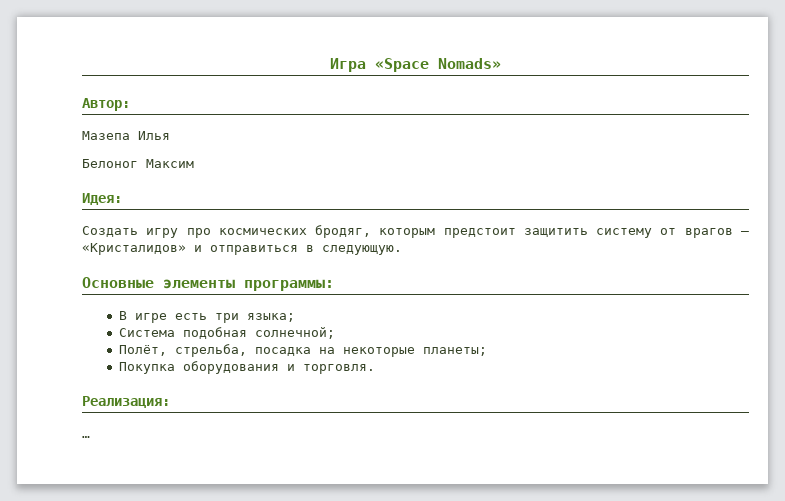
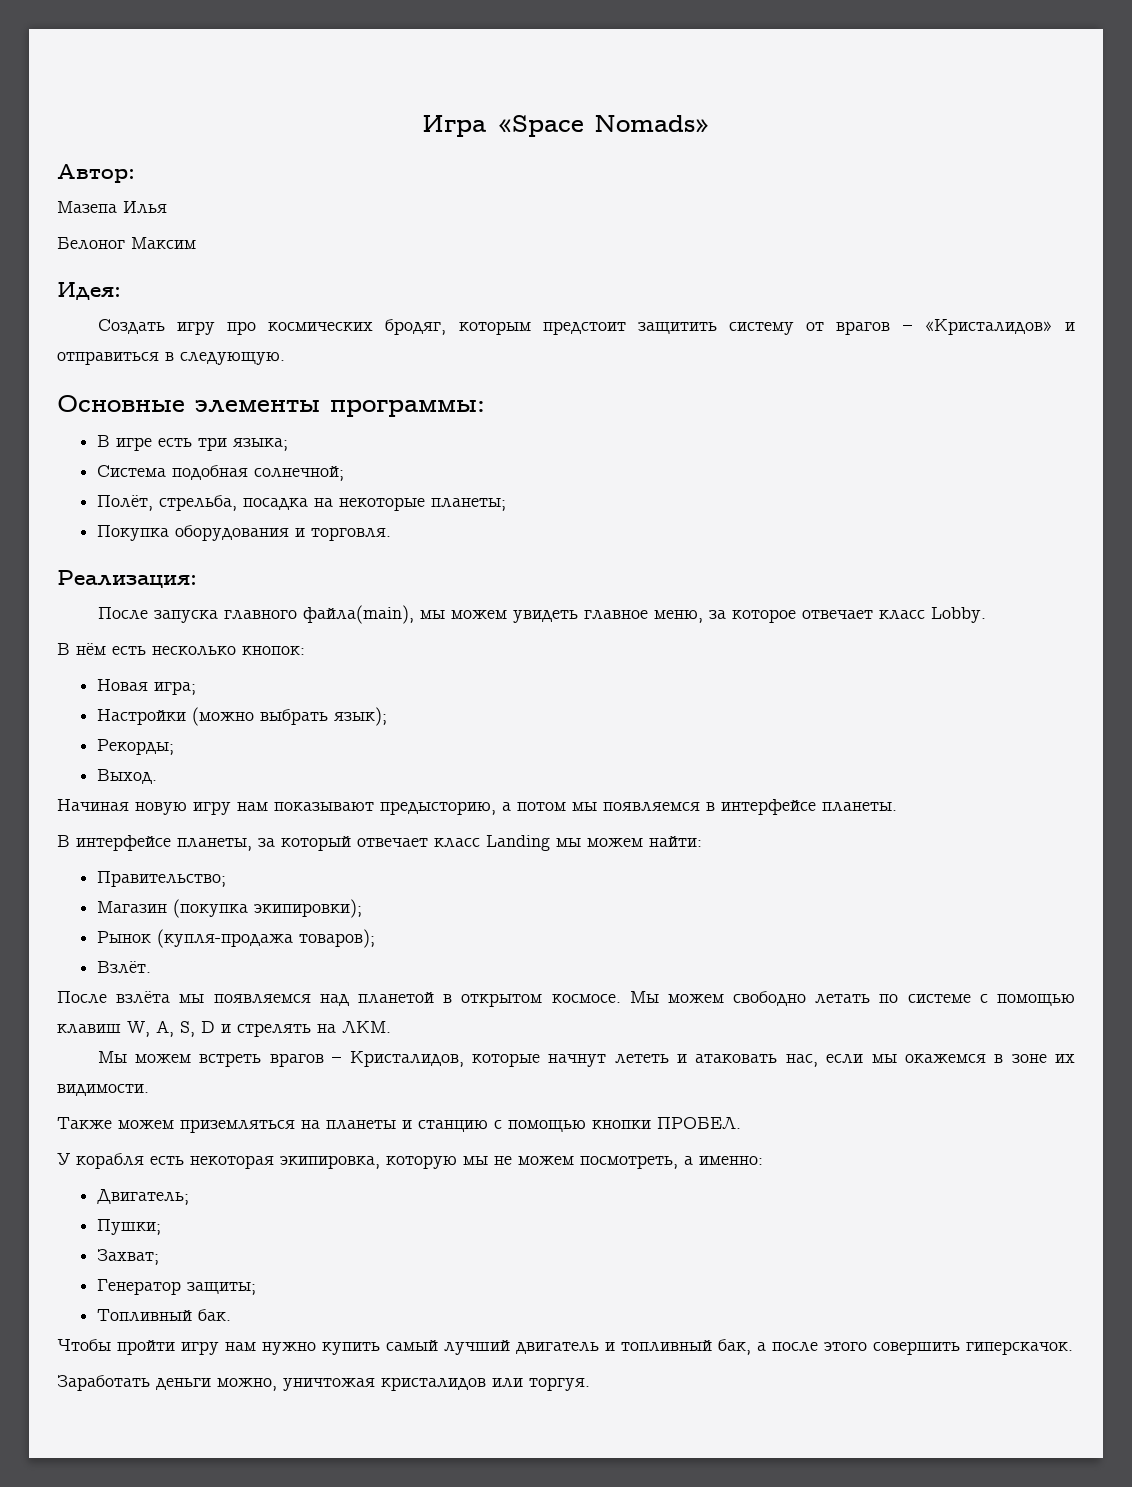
[82,436,90,438] … -> [97,605,986,624] [57,643,305,656] [96,679,196,695] [96,707,387,726] [96,739,174,755] [96,769,157,784] [57,799,897,815] [57,835,702,851] [96,871,226,887] [96,899,362,918] [96,929,375,948] [96,961,151,974] [57,991,1075,1007] [57,1020,391,1037] [97,1051,1075,1067] [57,1084,149,1096] [57,1117,741,1133] [57,1153,763,1169] [96,1189,189,1205] [96,1219,161,1235] [96,1249,159,1265] [96,1279,256,1295] [96,1309,231,1322] [57,1339,1073,1355] [57,1375,590,1391] После запуска главного файла(main), мы можем увидеть главное меню, за которое отвечает класс Lobby. // В нём есть несколько кнопок: // Новая игра; // Настройки (можно выбрать язык); // Рекорды; // Выход. // Начиная новую игру нам показывают предысторию, а потом мы появляемся в интерфейсе планеты. // В интерфейсе планеты, за который отвечает класс Landing мы можем найти: // Правительство; // Магазин (покупка экипировки); // Рынок (купля-продажа товаров); // Взлёт. // После взлёта мы появляемся над планетой в открытом космосе. Мы можем свободно летать по системе с помощью клавиш W, A, S, D и стрелять на ЛКМ. // Мы можем встреть врагов – Кристалидов, которые начнут лететь и атаковать нас, если мы окажемся в зоне их видимости. // Также можем приземляться на планеты и станцию с помощью кнопки ПРОБЕЛ. // У корабля есть некоторая экипировка, которую мы не можем посмотреть, а именно: // Двигатель; // Пушки; // Захват; // Генератор защиты; // Топливный бак. // Чтобы пройти игру нам нужно купить самый лучший двигатель и топливный бак, а после этого совершить гиперскачок. // Заработать деньги можно, уничтожая кристалидов или торгуя.

